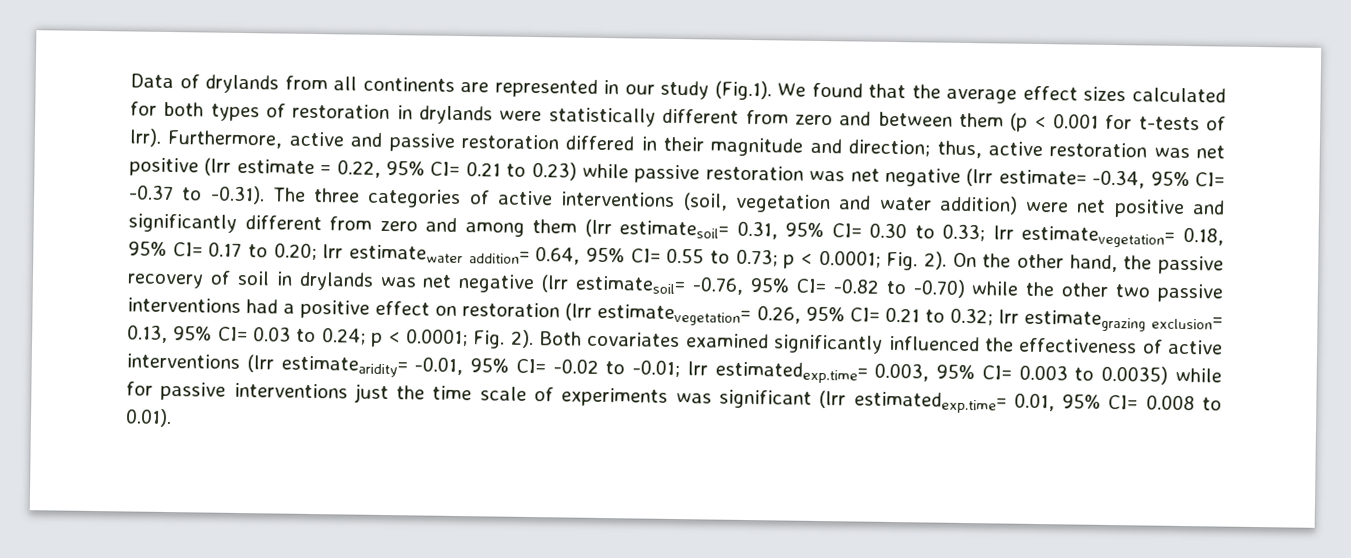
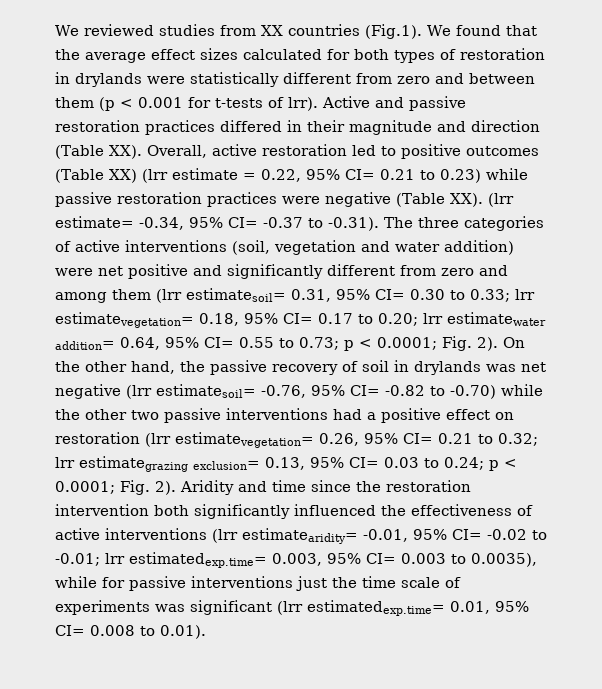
[130,73,710,100] Data of drylands from all continents are represented in our study -> [55,24,360,36] We reviewed studies from XX countries
[167,129,344,149] Furthermore, active -> [322,96,370,108] Active
(559, 142) none -> [145,120,215,135] practices
[848,139,1225,159] [129,157,199,177] direction; thus, active restoration was net positive -> [471,120,540,132] [55,144,539,159] [55,169,137,183] direction (Table XX). Overall, active restoration led to positive outcomes (Table XX)
[809,167,961,187] was net negative -> [207,192,483,207] practices were negative (Table XX).
[539,331,769,349] Both covariates examined -> [180,480,471,495] [55,504,189,516] Aridity and time since the restoration intervention both
[1101,365,1169,385] 0.0035) -> [471,553,537,567] 0.0035),

